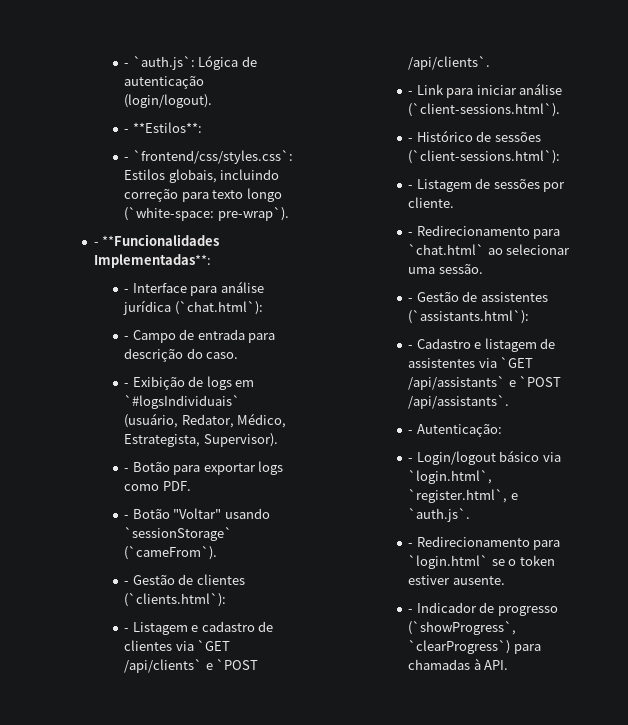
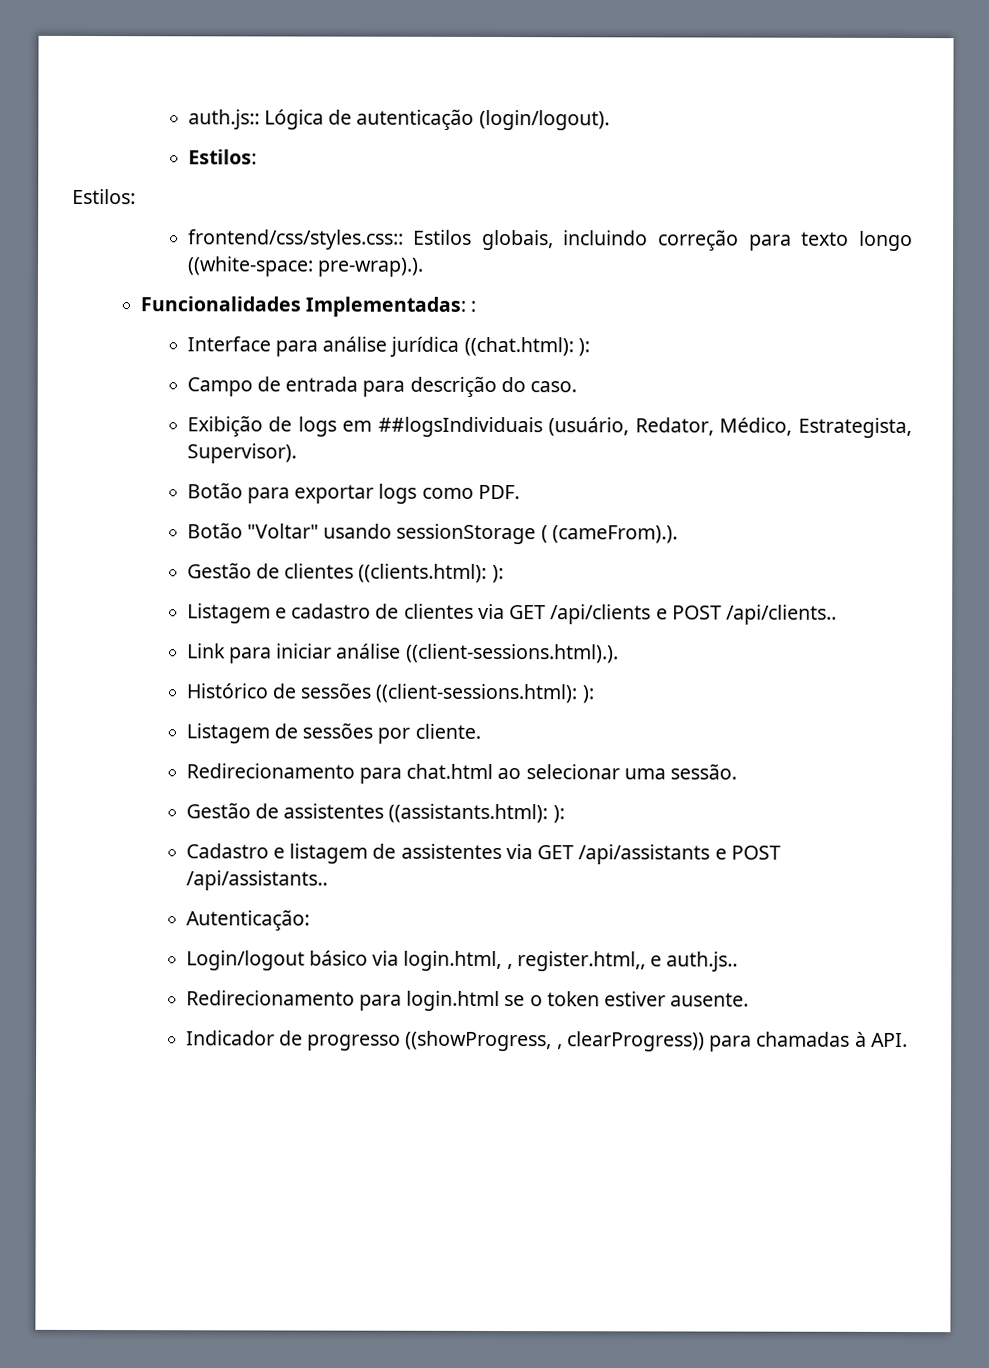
[124,55,195,70] - `auth.js`: -> [187,109,260,130] auth.js::
[124,122,202,133] [124,149,293,164] - **Estilos**: // - `frontend/css/styles.css`: -> [187,149,257,165] [72,188,136,205] [187,229,404,250] Estilos: // Estilos: // frontend/css/styles.css::
[124,206,289,221] [93,234,220,246] [93,254,211,268] [124,289,130,293] (`white-space: pre-wrap`). // - **Funcionalidades Implementadas**: // - -> [186,256,424,277] [139,296,477,317] ((white-space: pre-wrap).). // Funcionalidades Implementadas: : //
[174,300,263,315] [124,336,130,340] (`chat.html`): // - -> [463,336,590,357] ((chat.html): ): //
[124,383,130,387] - -> (578, 387) none
[124,394,241,409] `#logsIndividuais` -> [377,416,543,438] ##logsIndividuais
[124,468,130,472] - -> (297, 453) none
[124,515,130,519] - -> (520, 492) none
[124,526,233,541] [124,545,218,560] [124,581,130,585] `sessionStorage` (`cameFrom`). // - -> [396,523,678,545] sessionStorage ( (cameFrom).). //
[124,592,227,607] [124,628,130,632] (`clients.html`): // - -> [358,563,504,584] ((clients.html): ): //
[197,639,231,651] [124,658,259,673] [408,55,491,70] [408,91,414,95] `GET /api/clients` e `POST /api/clients`. // - -> [509,604,838,625] GET /api/clients e POST /api/clients.. //
[408,102,561,117] [408,138,414,142] (`client-sessions.html`). // - -> [405,643,619,664] ((client-sessions.html).). //
[408,149,561,164] [408,185,414,189] (`client-sessions.html`): // - -> [375,683,594,704] ((client-sessions.html): ): //
[408,225,561,239] [408,243,485,255] - Redirecionamento para `chat.html` -> [185,763,494,784] Redirecionamento para chat.html
[408,298,414,302] - -> (738, 771) none
[408,309,530,324] [408,345,414,349] (`assistants.html`): // - -> [388,803,565,824] ((assistants.html): ): //
[500,356,534,368] [408,375,562,390] [408,394,510,409] [408,430,414,434] `GET /api/assistants` e `POST /api/assistants`. // - -> [537,844,781,865] [185,870,328,891] GET /api/assistants e POST /api/assistants.. //
[408,458,414,462] - -> (310, 920) none
[408,469,493,484] [408,488,518,503] [408,507,471,522] [408,536,561,550] [408,554,489,569] `login.html`, `register.html`, e `auth.js`. // - Redirecionamento para `login.html` -> [403,950,739,972] [185,990,501,1012] login.html, , register.html,, e auth.js.. // Redirecionamento para login.html
[408,609,414,613] - -> (750, 999) none
[408,620,517,635] [408,639,511,654] (`showProgress`, `clearProgress`) -> [405,1030,705,1052] ((showProgress, , clearProgress))

